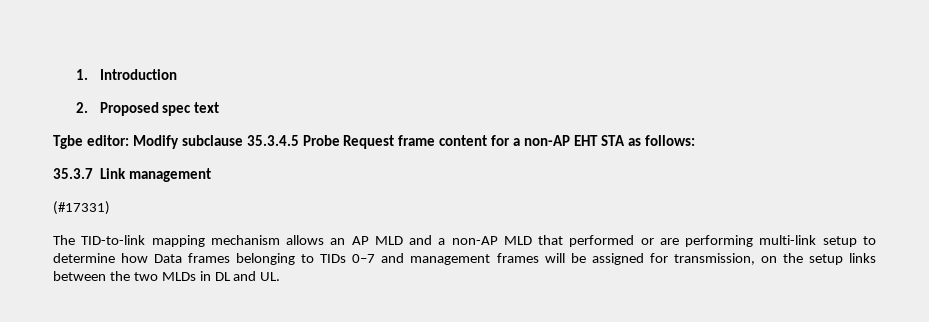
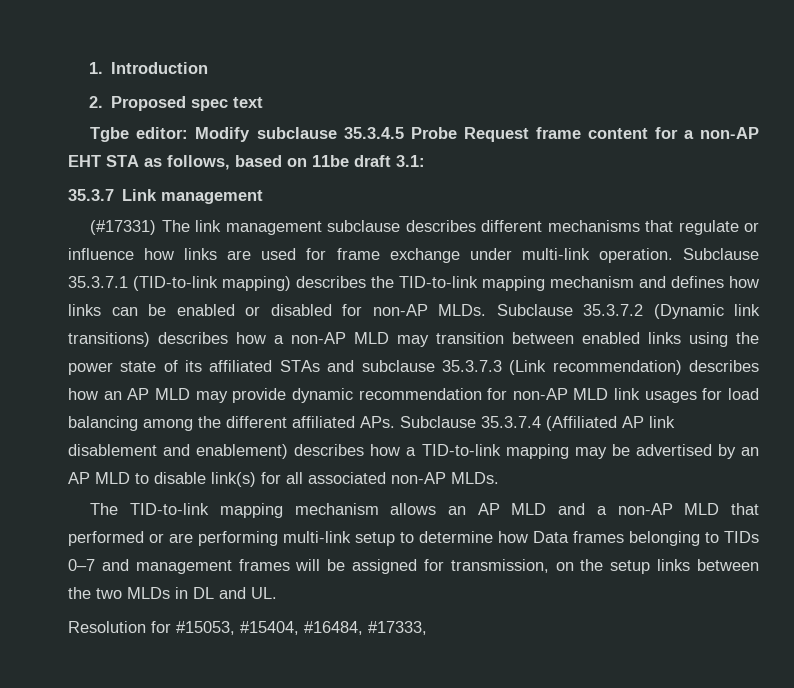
[644,135,695,146] [53,168,212,182] [53,201,110,215] follows: // 35.3.7 Link management // (#17331) -> [167,155,425,170] [68,189,264,204] [90,220,759,235] [68,248,759,263] [68,276,759,291] [68,304,760,319] [68,332,759,347] [68,360,760,375] [68,388,759,403] [68,416,675,431] [68,444,759,459] [68,472,499,487] follows, based on 11be draft 3.1: // 35.3.7 Link management // (#17331) The link management subclause describes different mechanisms that regulate or influence how links are used for frame exchange under multi-link operation. Subclause 35.3.7.1 (TID-to-link mapping) describes the TID-to-link mapping mechanism and defines how links can be enabled or disabled for non-AP MLDs. Subclause 35.3.7.2 (Dynamic link transitions) describes how a non-AP MLD may transition between enabled links using the power state of its affiliated STAs and subclause 35.3.7.3 (Link recommendation) describes how an AP MLD may provide dynamic recommendation for non-AP MLD link usages for load balancing among the different affiliated APs. Subclause 35.3.7.4 (Affiliated AP link disablement and enablement) describes how a TID-to-link mapping may be advertised by an AP MLD to disable link(s) for all associated non-AP MLDs.
(281, 276) none -> [68,621,427,635] // Resolution for #15053, #15404, #16484, #17333,

